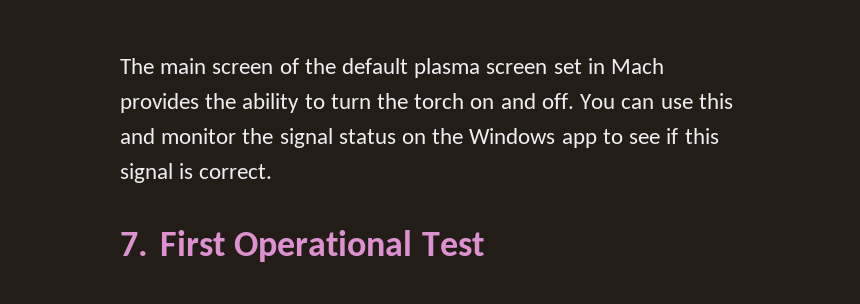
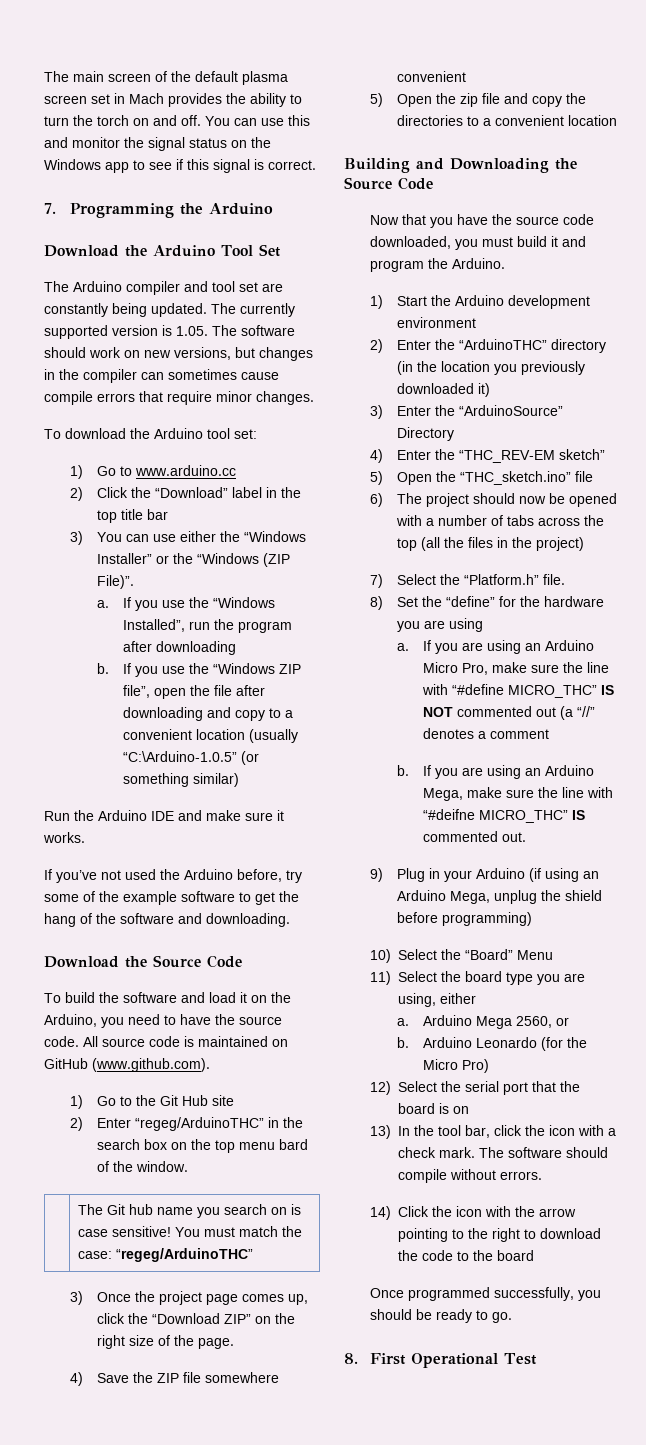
(148, 244) none -> [70,203,274,218] [44,244,280,257] [44,281,283,295] [44,303,295,317] [44,325,295,339] [44,347,313,361] [44,369,279,383] [44,391,314,405] [44,428,257,439] [70,465,236,479] [70,487,301,501] [96,509,168,523] [70,531,306,545] [96,553,290,567] [96,575,134,589] [96,597,276,611] [123,619,293,633] [123,641,237,655] [96,663,302,677] [123,685,266,699] [123,707,294,721] [123,729,299,743] [123,751,260,765] [123,773,240,787] [44,810,284,821] [43,832,85,843] [44,869,302,883] [44,891,299,905] [44,913,290,927] [44,955,242,968] [44,992,291,1003] [44,1014,282,1028] [44,1036,288,1047] [44,1058,210,1072] [70,1095,234,1109] [70,1117,303,1131] [96,1139,308,1153] [96,1161,188,1172] [78,1204,302,1218] [78,1226,303,1237] [78,1248,254,1262] [70,1291,308,1305] [96,1313,295,1324] [96,1335,234,1349] [70,1372,279,1386] [396,71,466,82] [370,93,586,107] [396,115,617,126] [344,158,577,173] [344,177,433,190] [370,214,595,228] [370,236,587,250] [370,258,506,272] [370,295,590,309] [396,317,476,328] [370,339,606,353] [396,361,585,375] [396,383,490,397] [370,405,563,419] [396,427,454,441] [370,449,605,463] [370,471,593,485] [370,493,617,507] [395,515,604,526] [396,537,584,551] [370,574,565,588] [370,596,604,610] [396,618,483,632] [396,640,595,654] [423,662,610,675] [422,684,615,698] [423,706,596,720] [423,728,550,739] [396,765,595,779] [423,787,614,801] [423,809,586,823] [423,831,527,842] [370,868,599,882] [396,890,602,904] [396,912,532,926] [370,949,554,963] [370,971,586,985] [398,993,477,1007] [396,1015,570,1029] [396,1037,588,1051] [423,1059,490,1073] [370,1081,581,1095] [398,1103,470,1114] [370,1125,617,1139] [398,1147,609,1158] [398,1169,543,1183] [370,1206,577,1220] [398,1228,602,1242] [398,1250,535,1261] [370,1287,602,1301] [370,1309,513,1323] [344,1353,358,1364] Programming the Arduino // Download the Arduino Tool Set // The Arduino compiler and tool set are constantly being updated. The currently supported version is 1.05. The software should work on new versions, but changes in the compiler can sometimes cause compile errors that require minor changes. // To download the Arduino tool set: // 1) Go to www.arduino.cc // 2) Click the “Download” label in the top title bar // 3) You can use either the “Windows Installer” or the “Windows (ZIP File)”. // a. If you use the “Windows Installed”, run the program after downloading // b. If you use the “Windows ZIP file”, open the file after downloading and copy to a convenient location (usually “C:\Arduino-1.0.5” (or something similar) // Run the Arduino IDE and make sure it works. // If you’ve not used the Arduino before, try some of the example software to get the hang of the software and downloading. // Download the Source Code // To build the software and load it on the Arduino, you need to have the source code. All source code is maintained on GitHub (www.github.com). // 1) Go to the Git Hub site // 2) Enter “regeg/ArduinoTHC” in the search box on the top menu bard of the window. // | The Git hub name you search on is case sensitive! You must match the case: “regeg/ArduinoTHC” // 3) Once the project page comes up, click the “Download ZIP” on the right size of the page. // 4) Save the ZIP file somewhere convenient // 5) Open the zip file and copy the directories to a convenient location // Building and Downloading the Source Code // Now that you have the source code downloaded, you must build it and program the Arduino. // 1) Start the Arduino development environment // 2) Enter the “ArduinoTHC” directory (in the location you previously downloaded it) // 3) Enter the “ArduinoSource” Directory // 4) Enter the “THC_REV-EM sketch” // 5) Open the “THC_sketch.ino” file // 6) The project should now be opened with a number of tabs across the top (all the files in the project) // 7) Select the “Platform.h” file. // 8) Set the “define” for the hardware you are using // a. If you are using an Arduino Micro Pro, make sure the line with “#define MICRO_THC” IS NOT commented out (a “//” denotes a comment // b. If you are using an Arduino Mega, make sure the line with “#deifne MICRO_THC” IS commented out. // 9) Plug in your Arduino (if using an Arduino Mega, unplug the shield before programming) // 10) Select the “Board” Menu // 11) Select the board type you are using, either // a. Arduino Mega 2560, or // b. Arduino Leonardo (for the Micro Pro) // 12) Select the serial port that the board is on // 13) In the tool bar, click the icon with a check mark. The software should compile without errors. // 14) Click the icon with the arrow pointing to the right to download the code to the board // Once programmed successfully, you should be ready to go. // 8.

